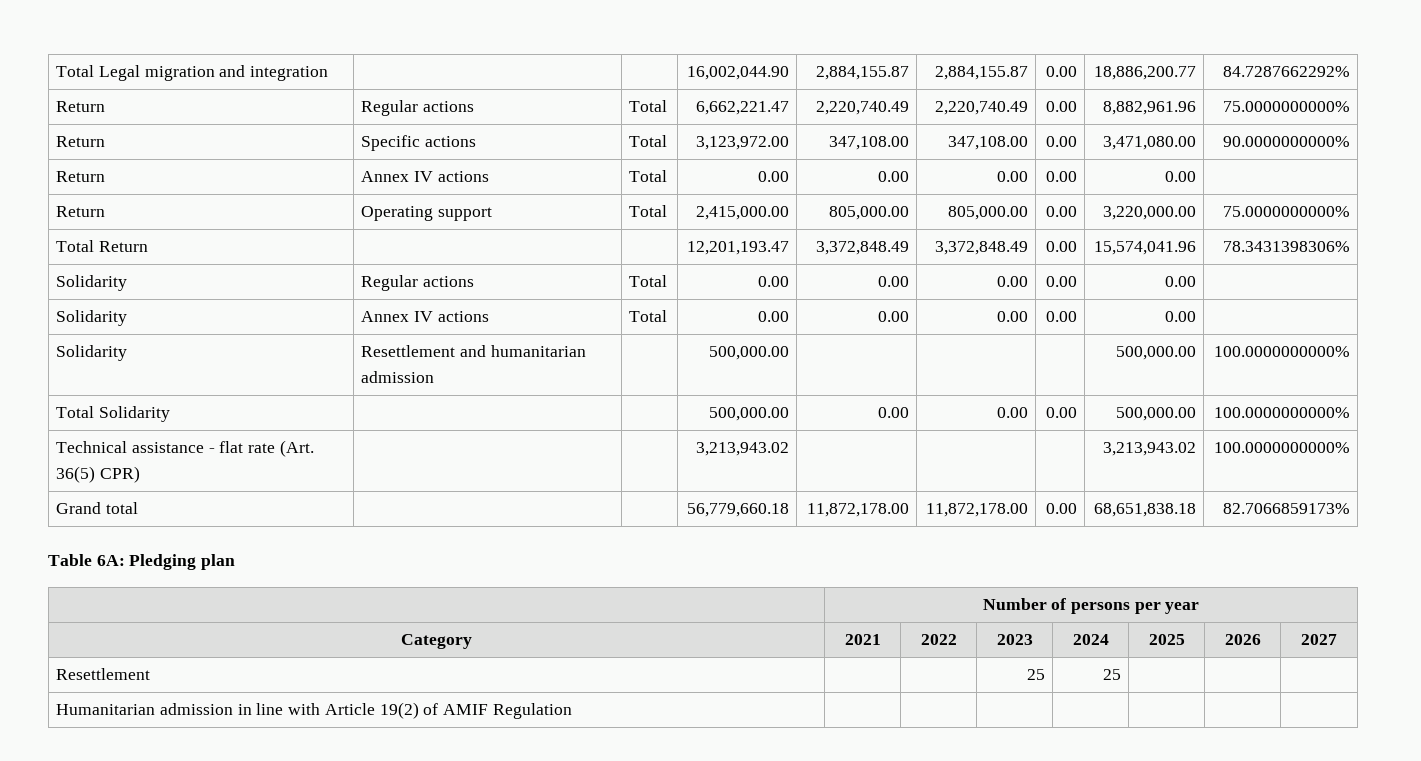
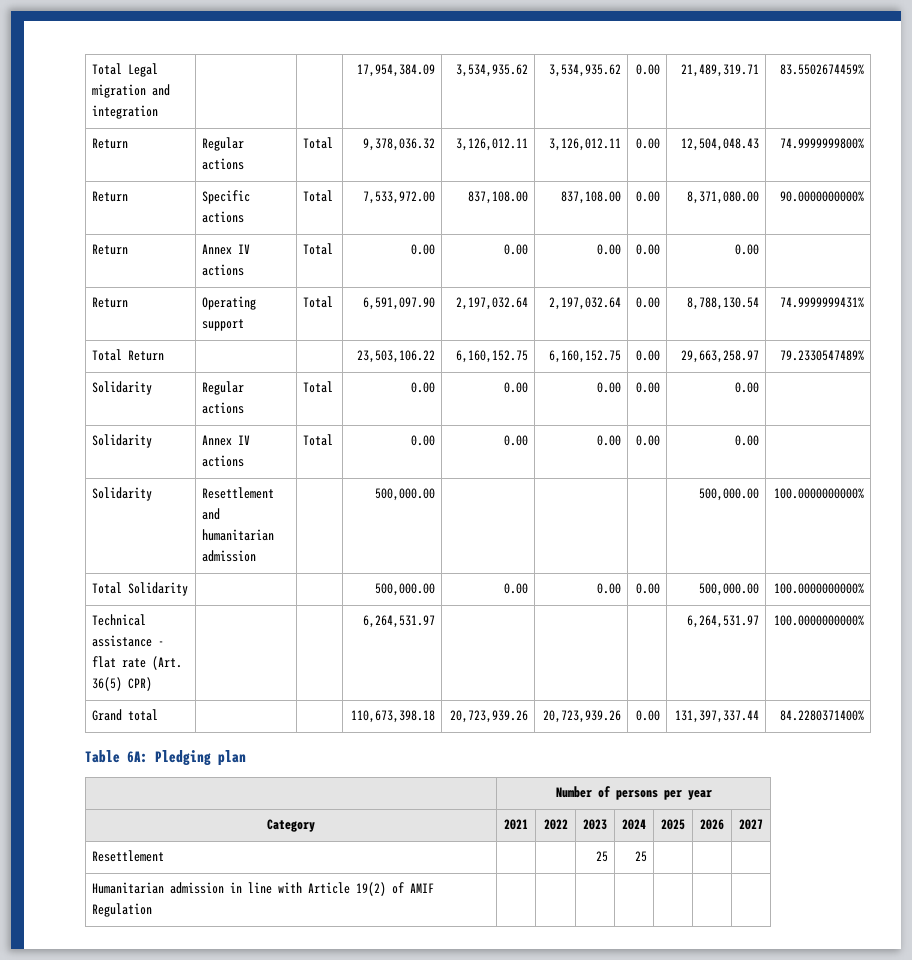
[686,66,789,80] [815,66,909,80] [934,66,1028,80] [1045,66,1077,77] [1093,66,1196,80] [1222,66,1350,77] 16,002,044.90 | 2,884,155.87 | 2,884,155.87 | 0.00 | 18,886,200.77 | 84.7287662292% -> [356,64,435,77] [455,64,528,77] [548,64,621,77] [635,64,660,75] [680,64,759,77] [779,64,864,75] 17,954,384.09 | 3,534,935.62 | 3,534,935.62 | 0.00 | 21,489,319.71 | 83.5502674459%
[695,101,789,115] [815,101,909,115] [934,101,1028,115] [1045,101,1077,112] [1102,101,1196,115] [1222,101,1350,112] 6,662,221.47 | 2,220,740.49 | 2,220,740.49 | 0.00 | 8,882,961.96 | 75.0000000000% -> [362,138,435,151] [455,138,528,151] [548,138,621,151] [635,138,660,149] [680,138,759,151] [779,138,864,149] 9,378,036.32 | 3,126,012.11 | 3,126,012.11 | 0.00 | 12,504,048.43 | 74.9999999800%
[695,136,789,150] [828,136,909,150] [947,136,1028,150] [1045,136,1077,147] [1102,136,1196,150] 3,123,972.00 | 347,108.00 | 347,108.00 | 0.00 | 3,471,080.00 -> [362,191,435,204] [467,191,528,204] [560,191,621,204] [635,191,660,202] [686,191,759,204] 7,533,972.00 | 837,108.00 | 837,108.00 | 0.00 | 8,371,080.00
[695,206,789,220] [828,206,909,220] [947,206,1028,220] [1045,206,1077,217] [1102,206,1196,220] [1222,206,1350,217] 2,415,000.00 | 805,000.00 | 805,000.00 | 0.00 | 3,220,000.00 | 75.0000000000% -> [362,297,435,310] [455,297,528,310] [548,297,621,310] [635,297,660,308] [686,297,759,310] [779,297,864,308] 6,591,097.90 | 2,197,032.64 | 2,197,032.64 | 0.00 | 8,788,130.54 | 74.9999999431%
[686,241,789,255] [815,241,909,255] [934,241,1028,255] [1045,241,1077,252] [1093,241,1196,255] [1222,241,1350,252] 12,201,193.47 | 3,372,848.49 | 3,372,848.49 | 0.00 | 15,574,041.96 | 78.3431398306% -> [356,350,435,363] [455,350,528,363] [548,350,621,363] [635,350,660,361] [680,350,759,363] [779,350,864,361] 23,503,106.22 | 6,160,152.75 | 6,160,152.75 | 0.00 | 29,663,258.97 | 79.2330547489%
[695,442,789,456] [1102,442,1196,456] 3,213,943.02 | | | | 3,213,943.02 -> [362,615,435,628] [686,615,759,628] 6,264,531.97 | | | | 6,264,531.97
[686,503,789,517] [806,503,909,517] [925,503,1028,517] [1045,503,1077,514] [1093,503,1196,517] [1222,503,1350,514] 56,779,660.18 | 11,872,178.00 | 11,872,178.00 | 0.00 | 68,651,838.18 | 82.7066859173% -> [350,710,435,723] [449,710,528,723] [542,710,621,723] [635,710,660,721] [674,710,759,723] [779,710,864,721] 110,673,398.18 | 20,723,939.26 | 20,723,939.26 | 0.00 | 131,397,337.44 | 84.2280371400%

